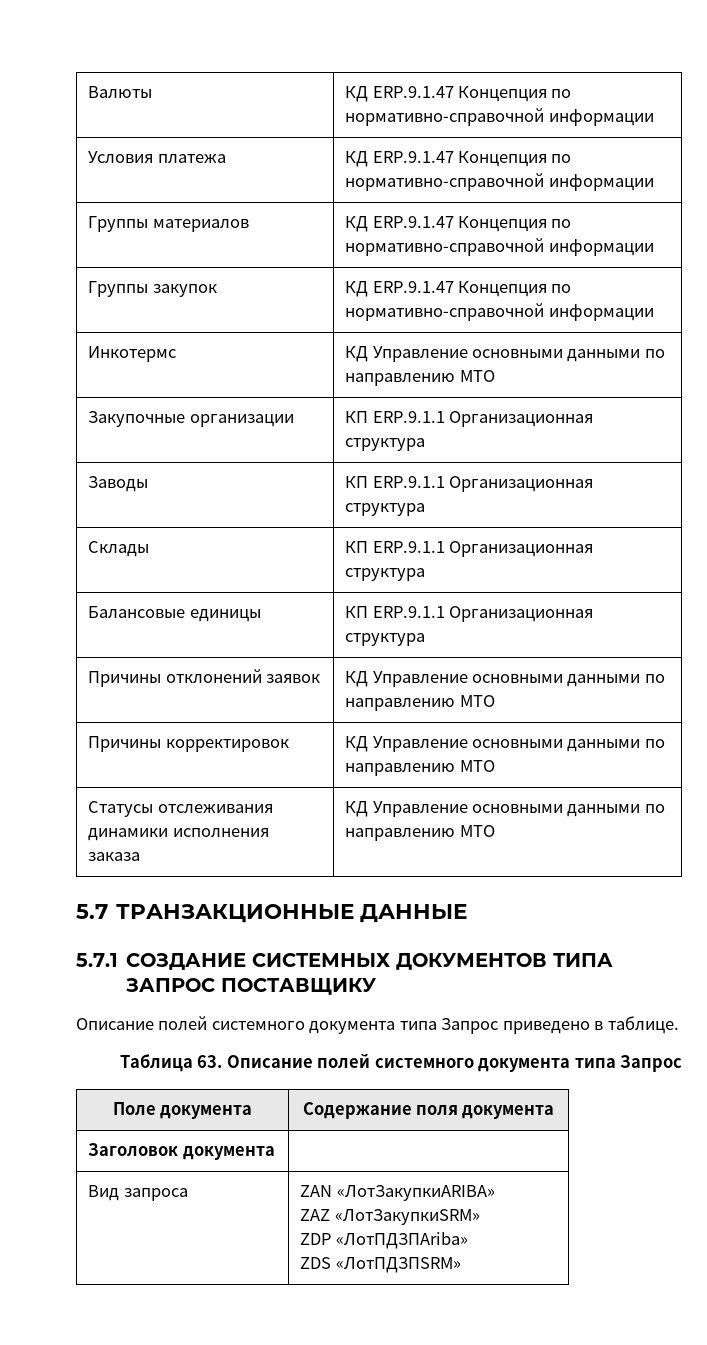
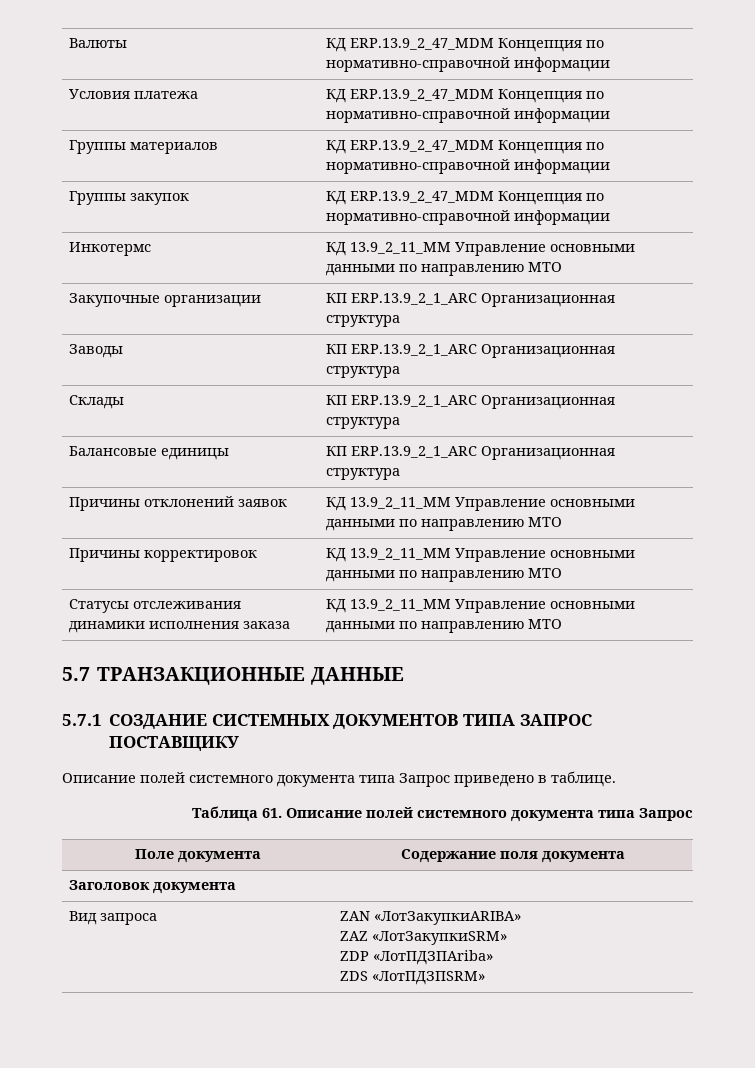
[372,86,454,98] ERP.9.1.47 -> [349,38,494,50] ERP.13.9_2_47_MDM
[372,151,454,163] ERP.9.1.47 -> [349,89,494,101] ERP.13.9_2_47_MDM
[372,216,454,228] ERP.9.1.47 -> [349,140,494,152] ERP.13.9_2_47_MDM
[372,281,454,293] ERP.9.1.47 -> [349,191,494,203] ERP.13.9_2_47_MDM
(369, 354) none -> [349,242,451,254] 13.9_2_11_MM
[372,411,445,423] ERP.9.1.1 -> [350,293,477,305] ERP.13.9_2_1_ARC
[372,476,445,488] ERP.9.1.1 -> [350,344,477,356] ERP.13.9_2_1_ARC
[372,541,445,553] ERP.9.1.1 -> [350,395,477,407] ERP.13.9_2_1_ARC
[372,606,445,618] ERP.9.1.1 -> [350,446,477,458] ERP.13.9_2_1_ARC
(369, 679) none -> [349,497,451,509] 13.9_2_11_MM
(369, 744) none -> [349,548,451,560] 13.9_2_11_MM
(369, 809) none -> [349,599,451,611] 13.9_2_11_MM
[197,1055,223,1068] 63. -> [262,808,282,818] 61.

